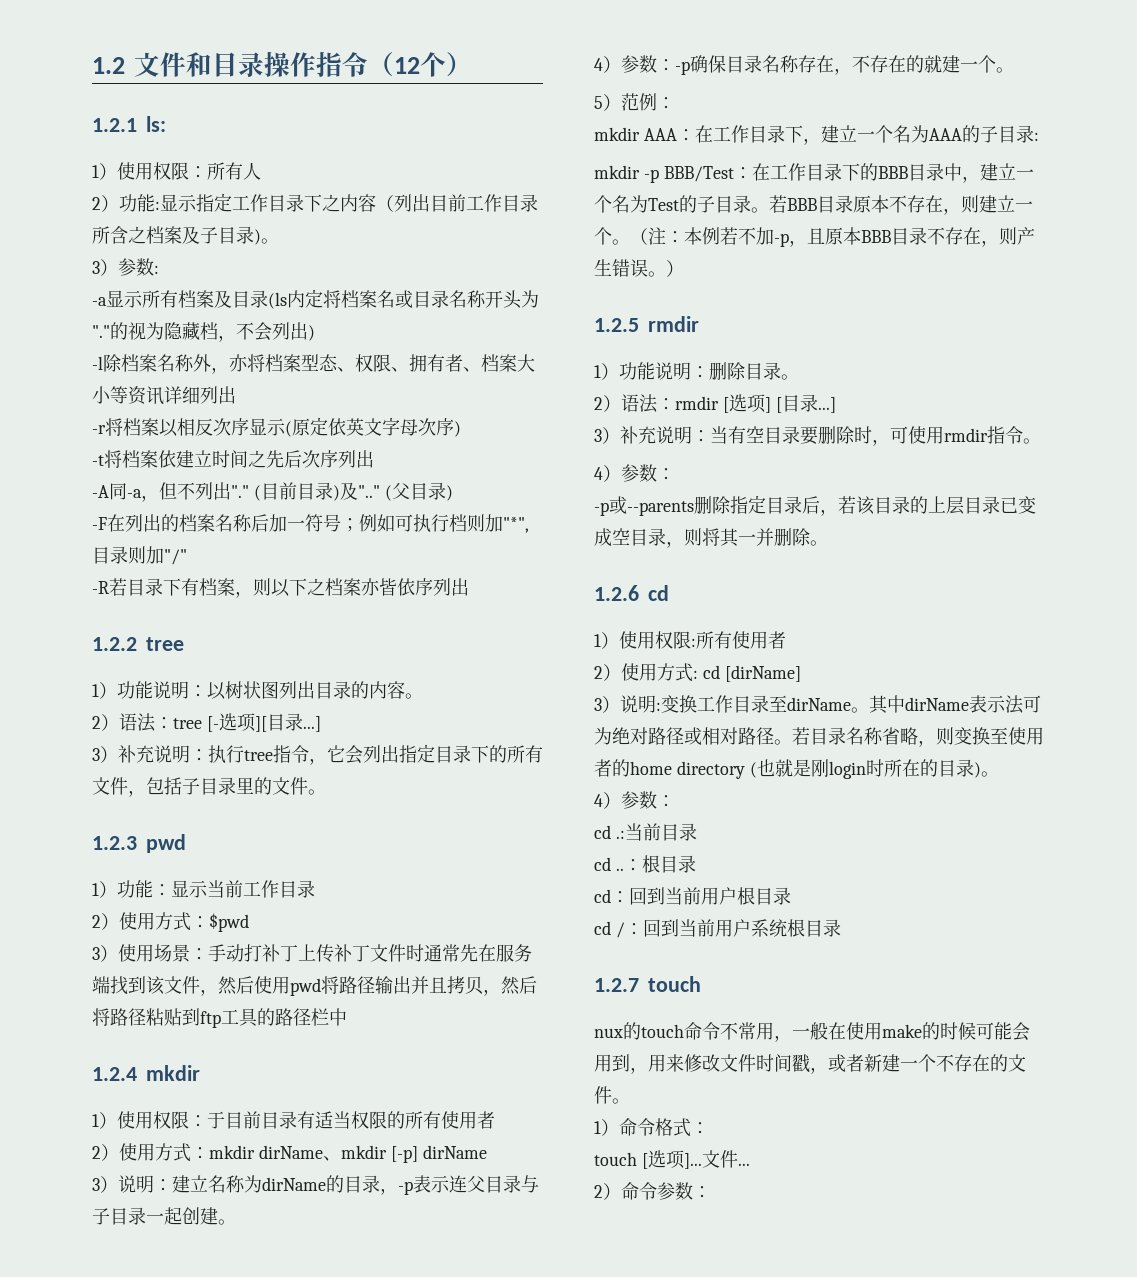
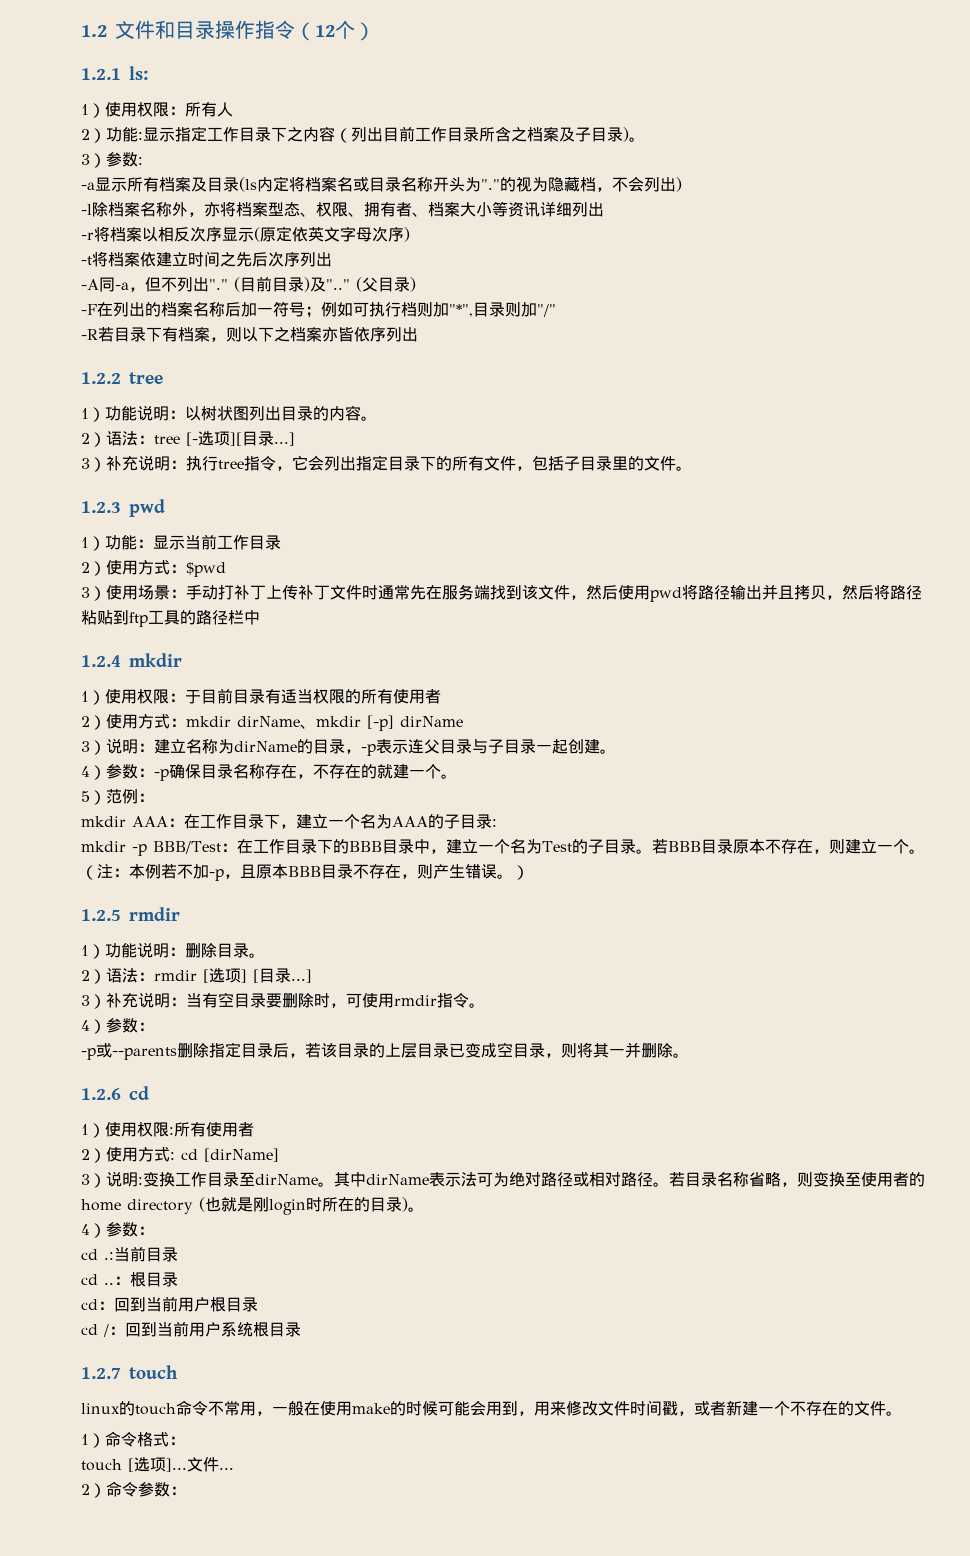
[594,1028,623,1038] nux -> [81,1403,120,1414] linux

